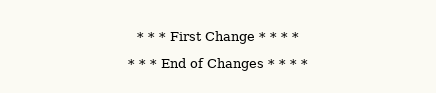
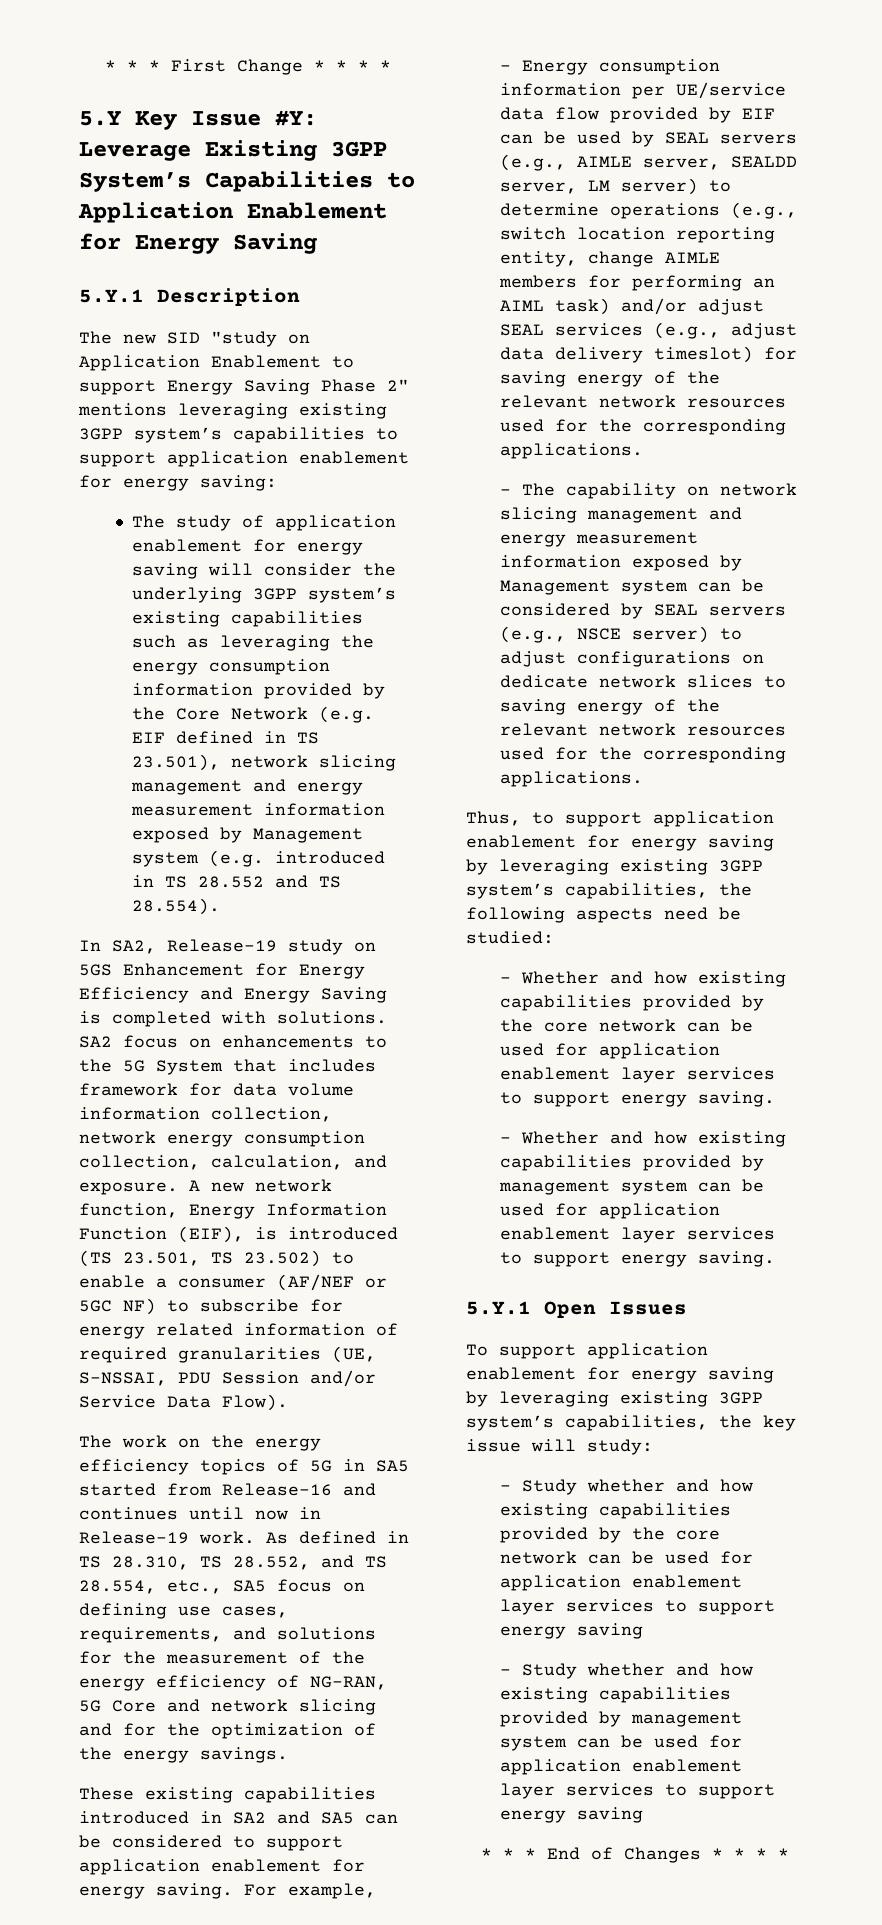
(299, 36) none -> [79,110,317,130] [79,140,387,161] [79,171,415,192] [78,202,387,223] [79,233,317,254] [79,288,300,306] [79,331,310,347] [79,355,354,371] [79,379,409,395] [78,403,387,419] [79,427,398,443] [79,451,409,467] [79,475,277,491] [132,515,397,531] [132,539,364,555] [132,563,397,579] [132,587,397,603] [132,611,364,627] [132,635,375,651] [132,659,331,675] [132,683,386,699] [132,706,375,723] [132,731,320,744] [132,754,397,771] [131,779,364,795] [131,803,386,816] [132,827,364,843] [132,850,386,867] [132,875,342,888] [132,898,221,915] [79,939,376,955] [79,963,365,979] [79,987,387,1003] [79,1011,387,1027] [79,1035,387,1048] [79,1059,376,1075] [79,1083,354,1096] [79,1107,332,1122] [79,1131,365,1147] [79,1155,387,1170] [79,1179,332,1195] [79,1203,387,1219] [79,1226,398,1243] [79,1250,354,1267] [79,1274,387,1291] [79,1298,343,1315] [79,1323,398,1339] [79,1346,376,1363] [79,1370,376,1387] [79,1394,288,1411] [79,1435,321,1451] [79,1459,409,1475] [79,1483,376,1496] [79,1507,321,1520] [79,1531,409,1544] [79,1555,387,1570] [79,1579,365,1594] [79,1603,288,1619] [79,1627,376,1643] [79,1651,365,1664] [79,1675,387,1691] [79,1699,376,1715] [79,1723,376,1739] [79,1747,288,1763] [79,1787,376,1803] [79,1811,398,1824] [79,1835,343,1851] [79,1859,365,1875] [79,1883,376,1899] [499,59,720,75] [499,82,786,99] [499,107,775,123] [499,131,797,147] [499,154,797,171] [499,178,731,195] [499,202,797,219] [499,227,775,243] [499,251,720,267] [498,275,775,291] [499,298,764,315] [499,322,797,339] [499,346,797,363] [499,371,720,387] [499,395,786,408] [499,419,786,435] [499,443,643,459] [499,483,797,499] [499,507,742,523] [499,532,698,547] [499,555,742,571] [499,579,764,595] [499,603,786,619] [499,626,742,643] [499,651,764,667] [499,675,786,688] [499,699,720,715] [499,723,786,736] [499,747,786,763] [499,771,643,787] [466,811,774,827] [466,835,774,851] [466,859,763,875] [466,883,752,899] [466,907,741,923] [466,931,554,944] [499,971,786,987] [499,995,764,1011] [499,1019,753,1032] [499,1043,720,1059] [499,1067,775,1083] [499,1091,775,1107] [499,1131,786,1147] [499,1155,764,1171] [498,1179,764,1195] [499,1203,720,1219] [499,1227,775,1243] [499,1251,775,1267] [466,1301,687,1318] [466,1343,708,1359] [466,1367,774,1383] [466,1391,763,1407] [466,1415,796,1431] [466,1439,653,1455] [499,1479,753,1495] [499,1503,731,1519] [499,1527,720,1543] [499,1551,753,1564] [499,1575,742,1591] [499,1599,775,1615] [499,1623,643,1639] [499,1663,753,1679] [499,1687,731,1703] [499,1711,742,1727] [499,1735,742,1751] [499,1759,742,1775] [499,1783,775,1799] [499,1807,643,1823] // 5.Y Key Issue #Y: Leverage Existing 3GPP System’s Capabilities to Application Enablement for Energy Saving // 5.Y.1 Description // The new SID "study on Application Enablement to support Energy Saving Phase 2" mentions leveraging existing 3GPP system’s capabilities to support application enablement for energy saving: // The study of application enablement for energy saving will consider the underlying 3GPP system’s existing capabilities such as leveraging the energy consumption information provided by the Core Network (e.g. EIF defined in TS 23.501), network slicing management and energy measurement information exposed by Management system (e.g. introduced in TS 28.552 and TS 28.554). // In SA2, Release-19 study on 5GS Enhancement for Energy Efficiency and Energy Saving is completed with solutions. SA2 focus on enhancements to the 5G System that includes framework for data volume information collection, network energy consumption collection, calculation, and exposure. A new network function, Energy Information Function (EIF), is introduced (TS 23.501, TS 23.502) to enable a consumer (AF/NEF or 5GC NF) to subscribe for energy related information of required granularities (UE, S-NSSAI, PDU Session and/or Service Data Flow). // The work on the energy efficiency topics of 5G in SA5 started from Release-16 and continues until now in Release-19 work. As defined in TS 28.310, TS 28.552, and TS 28.554, etc., SA5 focus on defining use cases, requirements, and solutions for the measurement of the energy efficiency of NG-RAN, 5G Core and network slicing and for the optimization of the energy savings. // These existing capabilities introduced in SA2 and SA5 can be considered to support application enablement for energy saving. For example, // - Energy consumption information per UE/service data flow provided by EIF can be used by SEAL servers (e.g., AIMLE server, SEALDD server, LM server) to determine operations (e.g., switch location reporting entity, change AIMLE members for performing an AIML task) and/or adjust SEAL services (e.g., adjust data delivery timeslot) for saving energy of the relevant network resources used for the corresponding applications. // - The capability on network slicing management and energy measurement information exposed by Management system can be considered by SEAL servers (e.g., NSCE server) to adjust configurations on dedicate network slices to saving energy of the relevant network resources used for the corresponding applications. // Thus, to support application enablement for energy saving by leveraging existing 3GPP system’s capabilities, the following aspects need be studied: // - Whether and how existing capabilities provided by the core network can be used for application enablement layer services to support energy saving. // - Whether and how existing capabilities provided by management system can be used for application enablement layer services to support energy saving. // 5.Y.1 Open Issues // To support application enablement for energy saving by leveraging existing 3GPP system’s capabilities, the key issue will study: // - Study whether and how existing capabilities provided by the core network can be used for application enablement layer services to support energy saving // - Study whether and how existing capabilities provided by management system can be used for application enablement layer services to support energy saving

